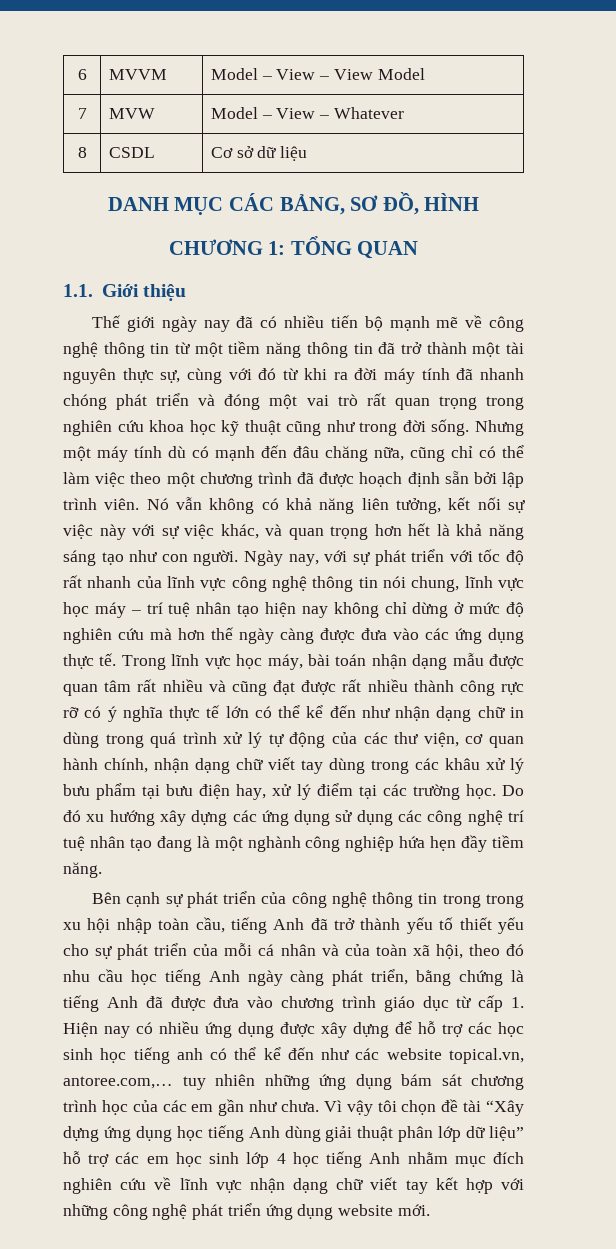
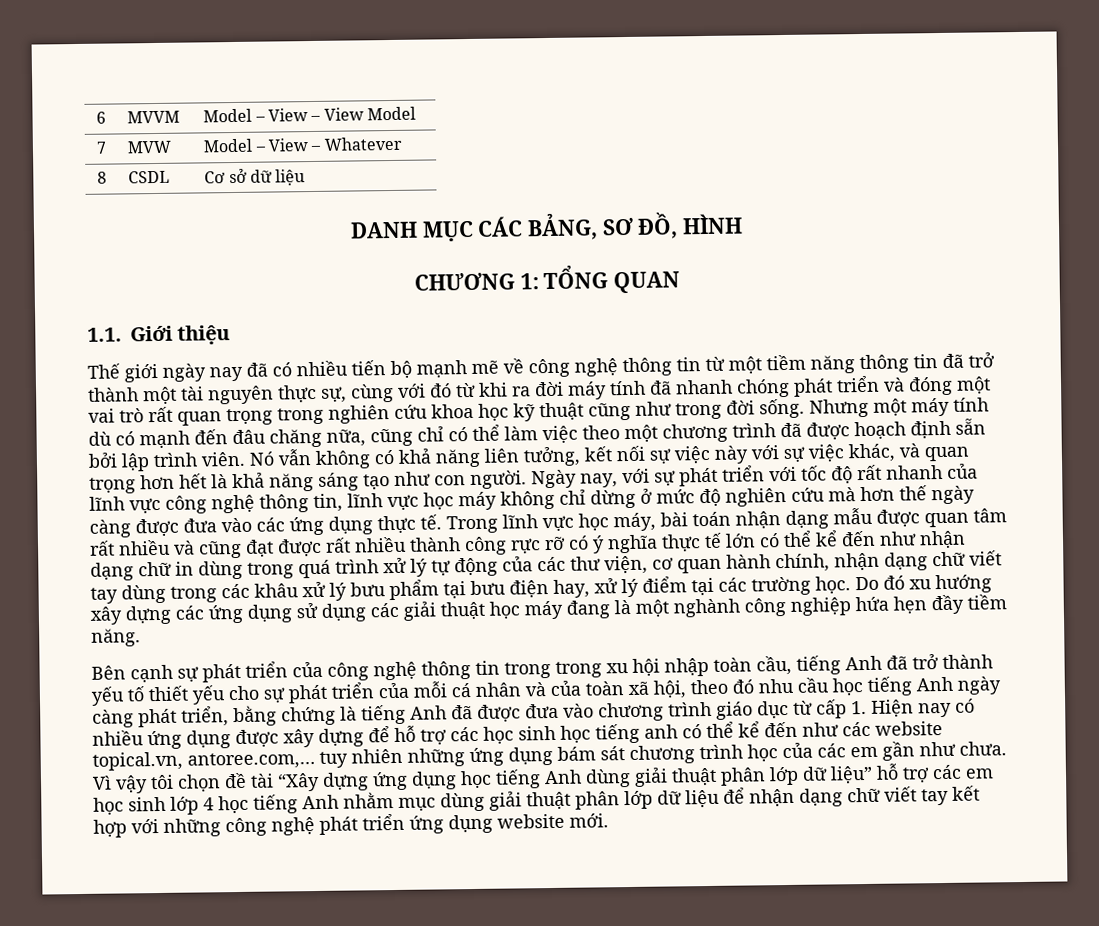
[358,576,460,592] tin nói chung, -> [313,493,343,513] tin,
[130,602,328,618] – trí tuệ nhân tạo hiện nay -> (497, 501) none
[427,810,525,826] [63,836,152,851] công nghệ trí tuệ nhân tạo -> [403,600,563,621] giải thuật học máy
[492,1152,524,1164] [63,1177,242,1194] đích nghiên cứu về lĩnh vực -> [440,787,745,812] dùng giải thuật phân lớp dữ liệu để

